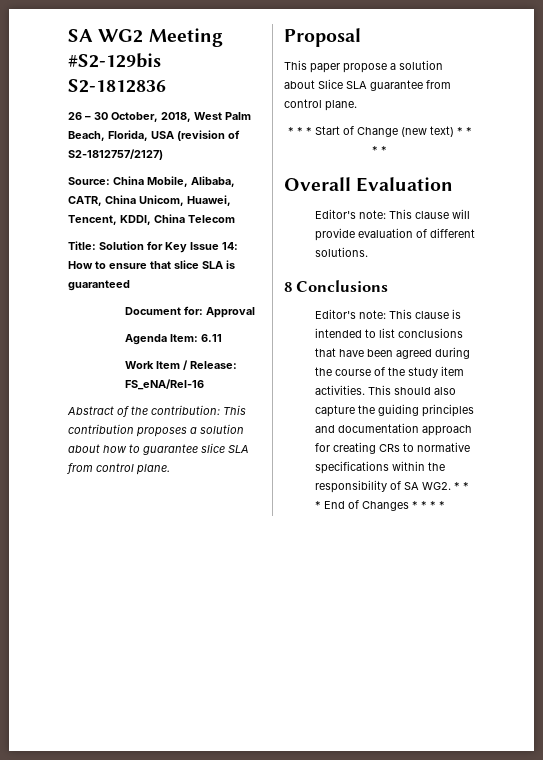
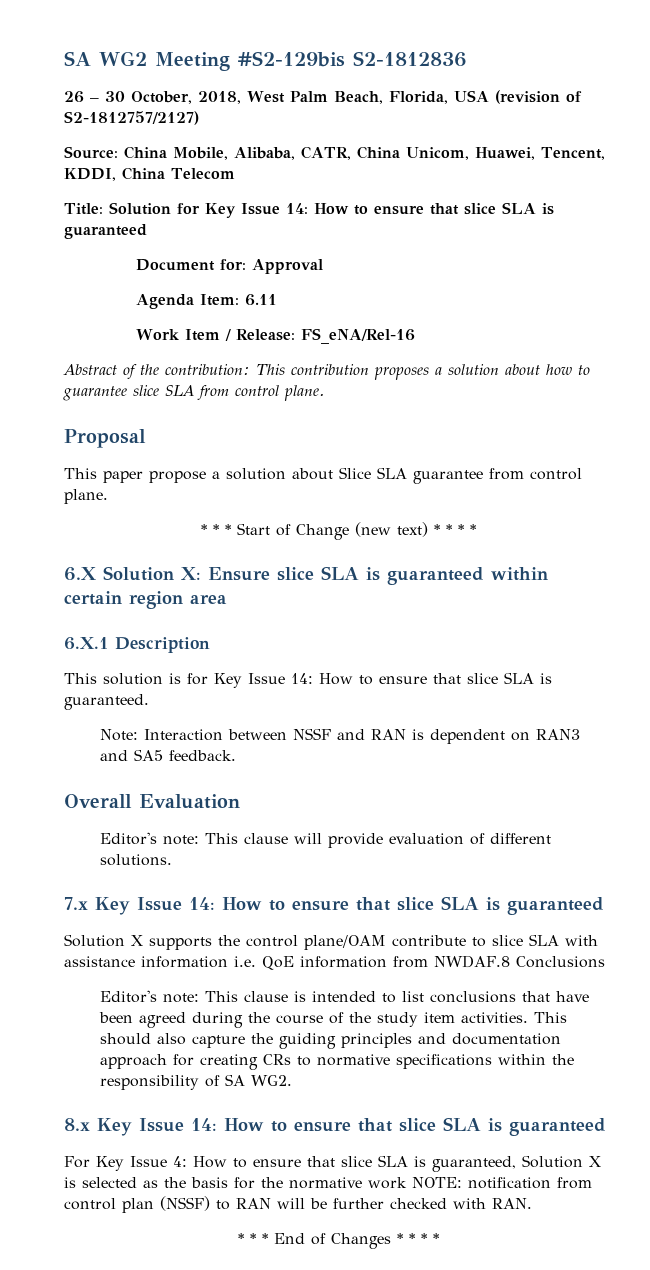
(387, 150) none -> [64,566,548,585] [64,591,227,609] [64,637,210,653] [64,672,552,688] [64,694,149,710] [100,728,581,744] [100,749,237,761] // 6.X Solution X: Ensure slice SLA is guaranteed within certain region area // 6.X.1 Description // This solution is for Key Issue 14: How to ensure that slice SLA is guaranteed. // Note: Interaction between NSSF and RAN is dependent on RAN3 and SA5 feedback.
[284,282,292,292] 8 -> [64,896,604,915] [64,934,598,950] [64,955,510,970] 7.x Key Issue 14: How to ensure that slice SLA is guaranteed // Solution X supports the control plane/OAM contribute to slice SLA with assistance information i.e. QoE information from NWDAF.8
(451, 486) none -> [64,1117,606,1136] [64,1155,601,1172] [64,1177,592,1189] [64,1196,532,1213] // 8.x Key Issue 14: How to ensure that slice SLA is guaranteed // For Key Issue 4: How to ensure that slice SLA is guaranteed, Solution X is selected as the basis for the normative work NOTE: notification from control plan (NSSF) to RAN will be further checked with RAN. //

